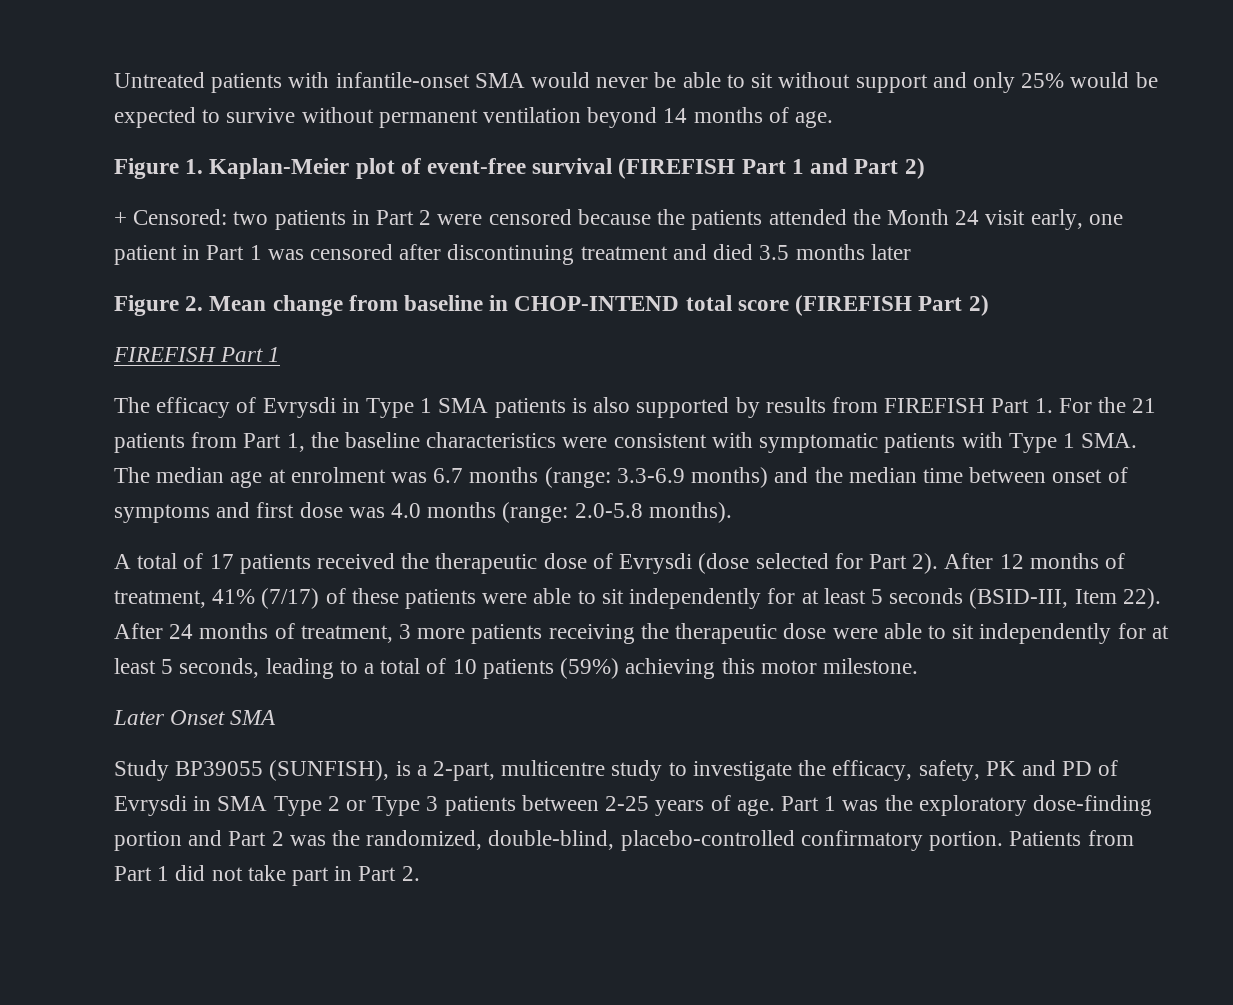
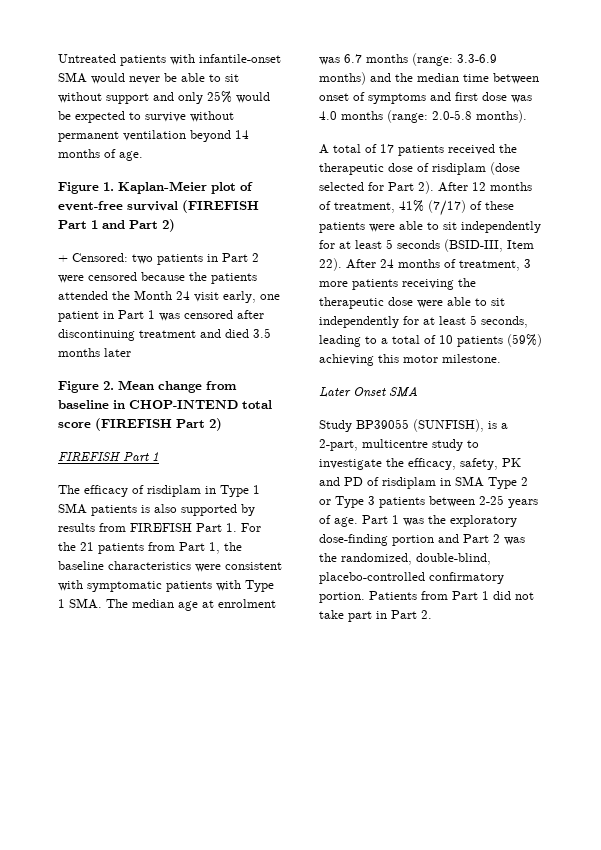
[262,397,336,418] Evrysdi -> [147,485,201,497] risdiplam
[619,553,693,574] Evrysdi -> [432,163,486,175] risdiplam
[114,795,187,816] Evrysdi -> [382,477,436,489] risdiplam

